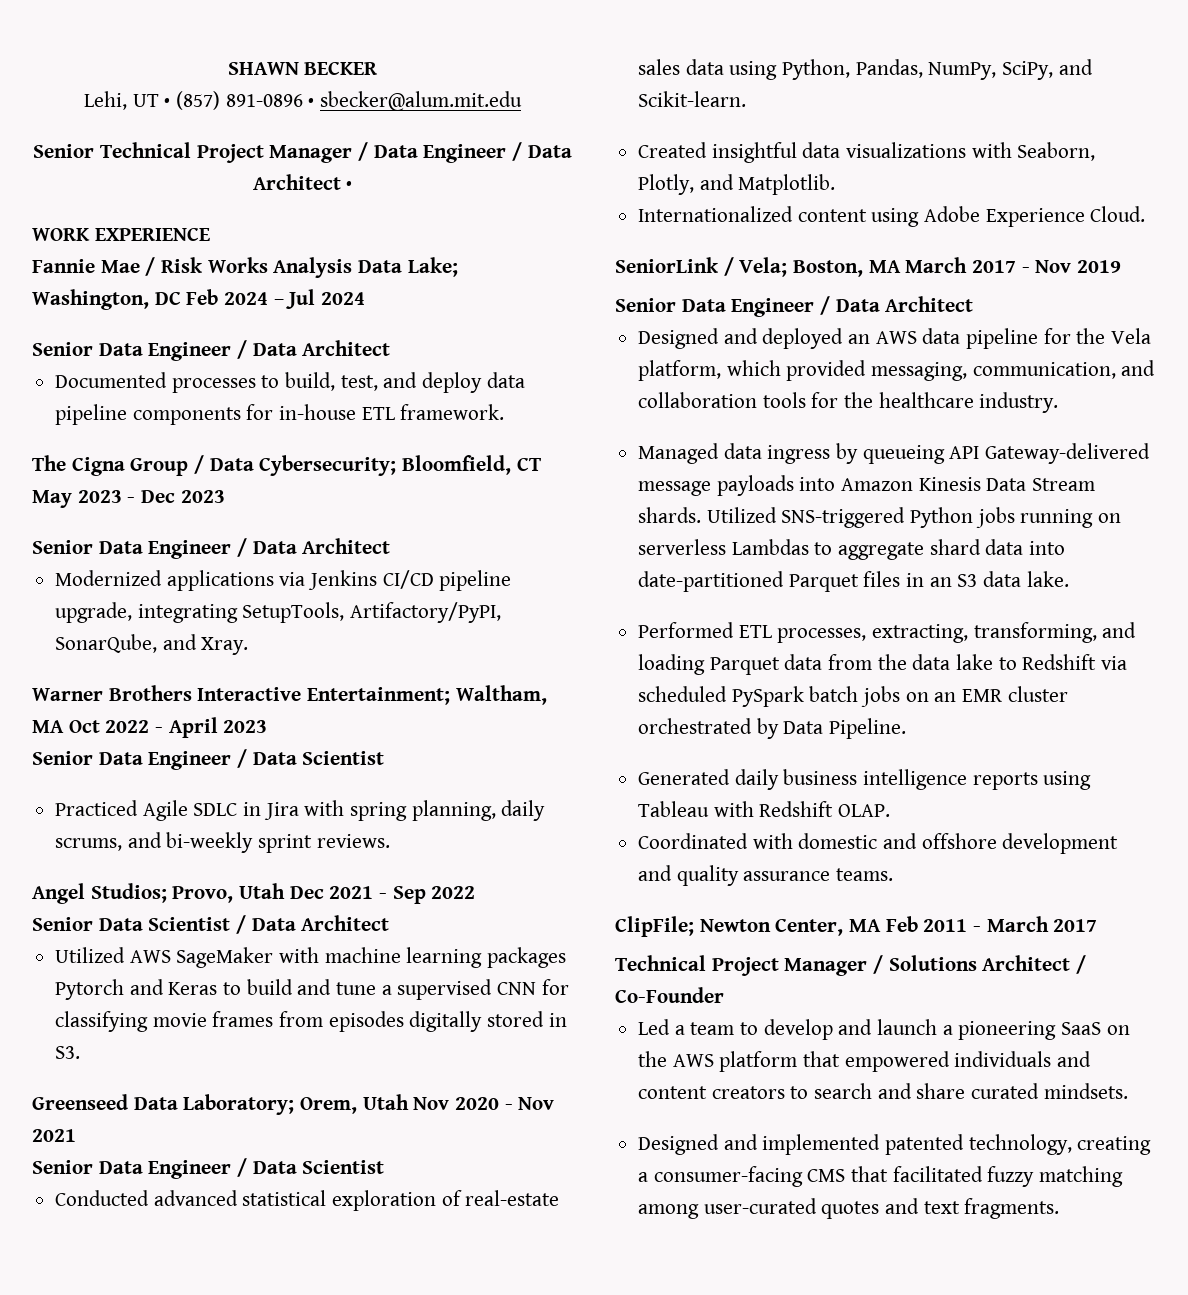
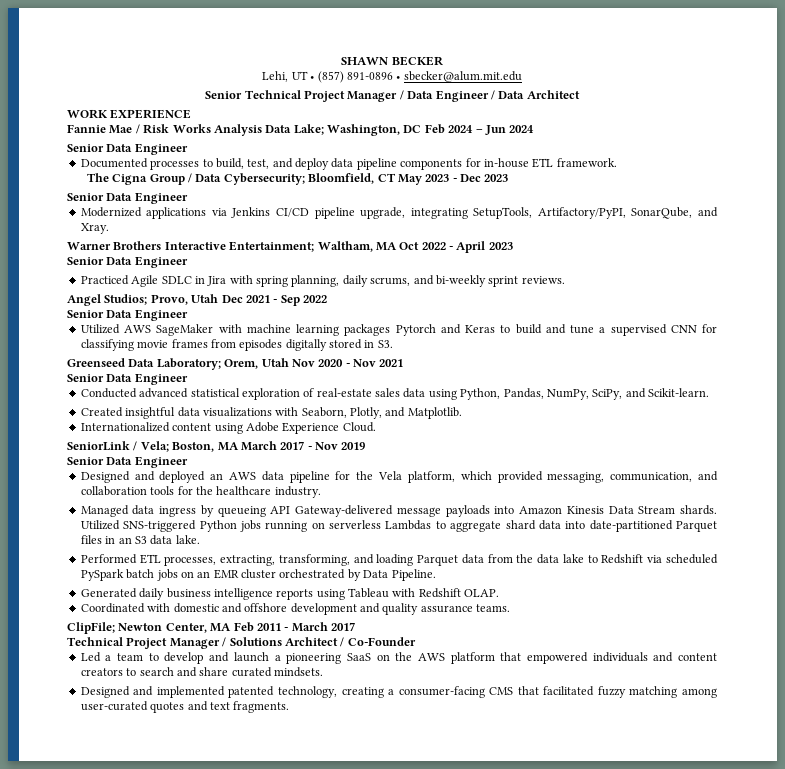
[346,181,353,190] • -> (580, 94) none
[286,289,316,309] Jul -> [484,125,506,135] Jun
[237,340,391,359] / Data Architect -> (188, 149) none
[237,538,391,557] / Data Architect -> (188, 198) none
[237,749,385,768] / Data Scientist -> (188, 262) none
[148,915,390,934] Scientist / Data Architect -> [134,309,188,321] Engineer
[237,1158,385,1177] / Data Scientist -> (188, 379) none
[820,296,974,315] / Data Architect -> (188, 462) none

